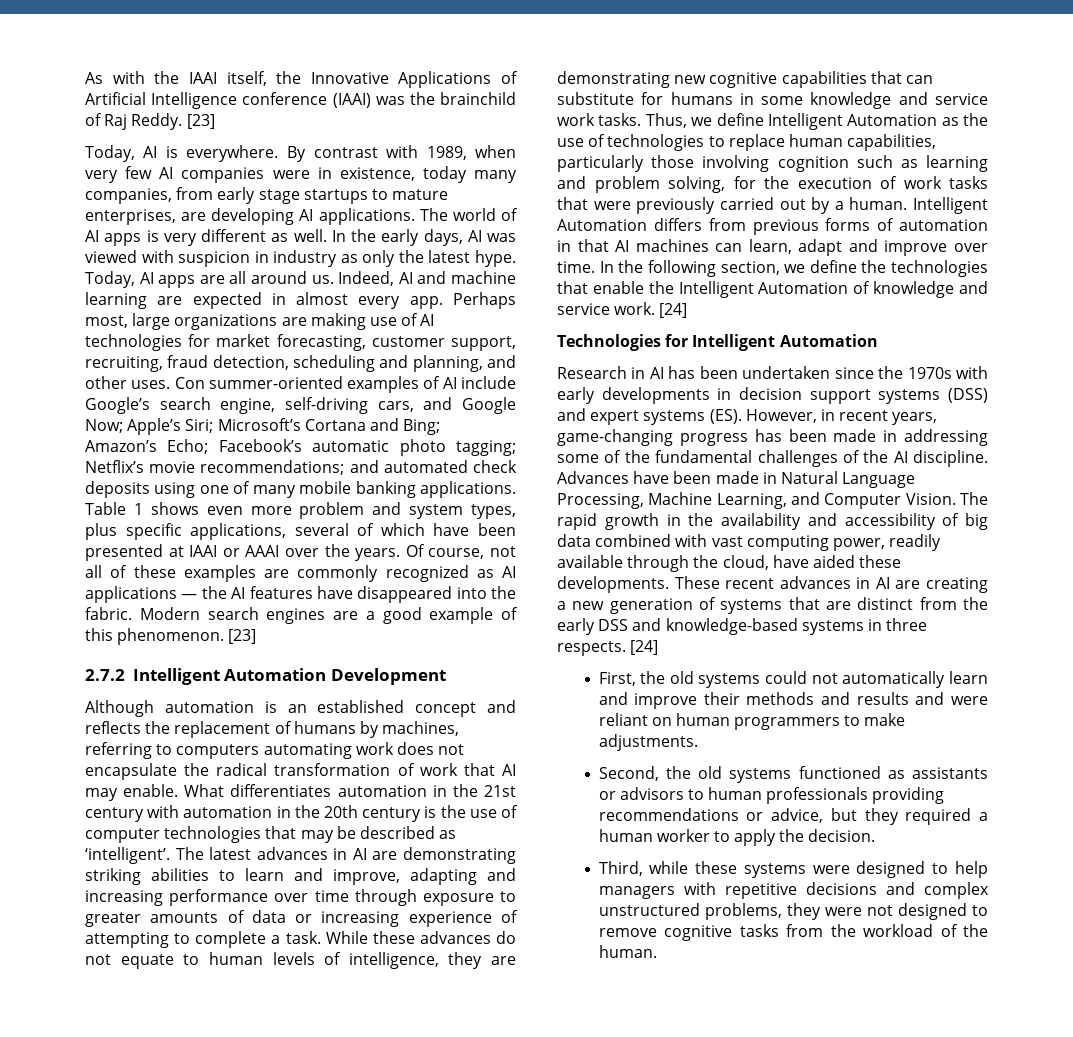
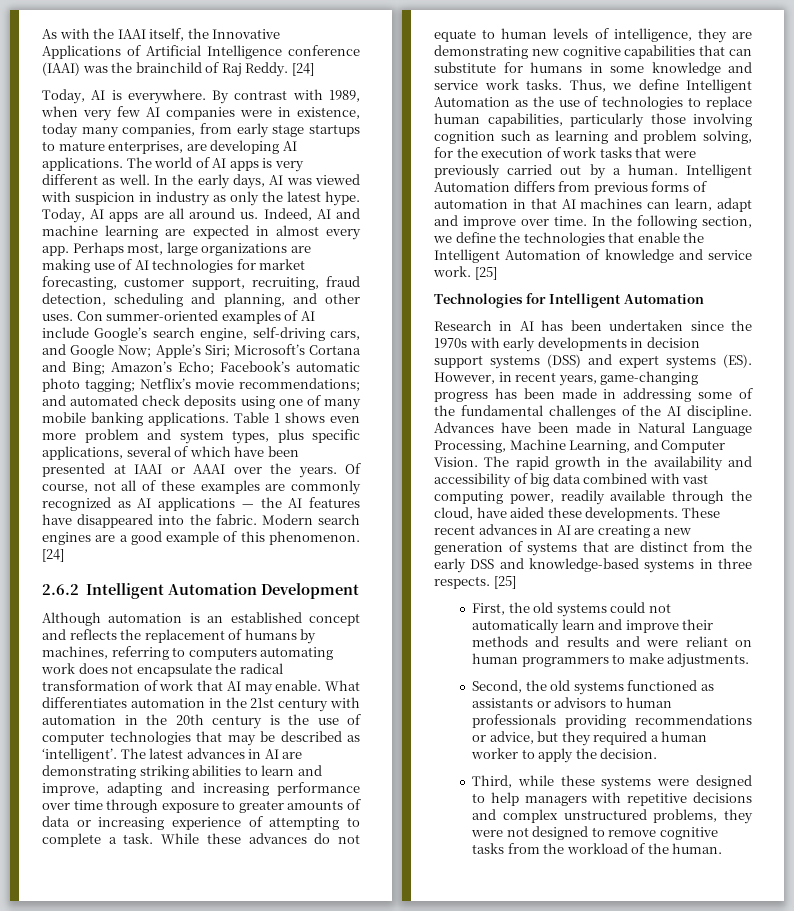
[186,114,215,129] [23] -> [291,63,314,76] [24]
[228,629,257,644] [85,669,125,681] [23] // 2.7.2 -> [42,549,64,562] [42,584,79,595] [24] // 2.6.2
[659,303,688,318] [24] -> [474,267,497,280] [25]
[630,640,659,655] [24] -> [493,576,516,589] [25]

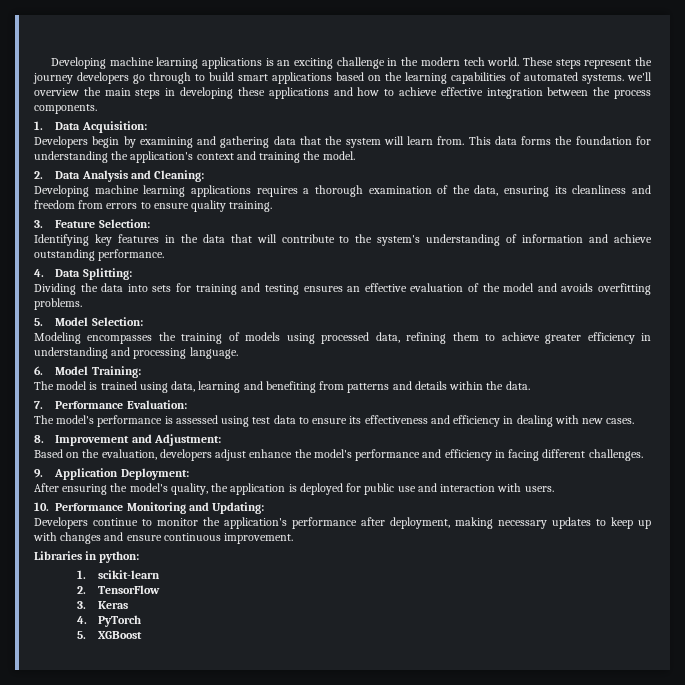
[42,28,281,41] [42,45,360,59] [42,62,314,77] [42,89,360,104] [41,106,360,121] [42,123,360,138] [42,140,297,154] [42,157,304,172] [42,174,361,189] [41,191,360,206] [42,208,360,223] [42,225,361,240] [42,242,311,256] [42,259,306,273] [42,276,360,290] [42,293,360,307] [42,310,315,324] [42,327,360,341] [42,344,361,358] [42,361,360,375] [42,378,360,392] [42,395,361,410] [42,412,360,426] [42,429,360,444] [42,446,299,460] [42,463,361,478] [42,480,362,495] [42,497,361,511] [42,514,360,528] [42,531,360,545] [42,549,64,562] [42,583,359,599] [42,612,360,626] [42,629,317,644] [42,646,334,660] [41,663,283,677] [42,680,361,695] [42,697,360,712] [42,714,361,729] [42,731,360,746] [42,748,303,762] [42,765,322,779] [42,782,360,796] [42,799,361,813] [42,816,360,830] [42,833,361,847] [434,28,752,43] [434,45,752,59] [434,62,752,76] [434,79,752,93] [434,96,752,110] [434,113,752,128] [434,130,752,144] [434,147,696,158] [434,164,752,179] [434,181,707,195] [434,198,752,212] [434,215,752,229] [433,232,705,246] [434,249,752,263] [433,266,497,280] [434,293,704,308] [434,320,752,331] [434,337,700,352] [434,354,752,369] [434,371,699,386] [434,388,753,402] [434,405,752,419] [434,422,752,436] [434,439,726,453] [434,456,752,471] [434,473,709,488] [434,490,752,505] [434,507,720,521] [434,524,691,538] [434,541,752,556] [434,558,752,573] [434,576,516,589] [472,602,671,617] [472,619,714,634] [472,636,752,647] [472,653,750,668] [472,680,714,695] [472,697,673,708] [472,714,752,728] [472,731,708,746] [471,748,658,763] [472,775,752,790] [472,792,752,806] [472,809,753,824] [471,826,718,840] [472,843,723,854] As with the IAAI itself, the Innovative Applications of Artificial Intelligence conference (IAAI) was the brainchild of Raj Reddy. [24] // Today, AI is everywhere. By contrast with 1989, when very few AI companies were in existence, today many companies, from early stage startups to mature enterprises, are developing AI applications. The world of AI apps is very different as well. In the early days, AI was viewed with suspicion in industry as only the latest hype. Today, AI apps are all around us. Indeed, AI and machine learning are expected in almost every app. Perhaps most, large organizations are making use of AI technologies for market forecasting, customer support, recruiting, fraud detection, scheduling and planning, and other uses. Con summer-oriented examples of AI include Google’s search engine, self-driving cars, and Google Now; Apple’s Siri; Microsoft’s Cortana and Bing; Amazon’s Echo; Facebook’s automatic photo tagging; Netflix’s movie recommendations; and automated check deposits using one of many mobile banking applications. Table 1 shows even more problem and system types, plus specific applications, several of which have been presented at IAAI or AAAI over the years. Of course, not all of these examples are commonly recognized as AI applications — the AI features have disappeared into the fabric. Modern search engines are a good example of this phenomenon. [24] // 2.6.2 Intelligent Automation Development // Although automation is an established concept and reflects the replacement of humans by machines, referring to computers automating work does not encapsulate the radical transformation of work that AI may enable. What differentiates automation in the 21st century with automation in the 20th century is the use of computer technologies that may be described as ‘intelligent’. The latest advances in AI are demonstrating striking abilities to learn and improve, adapting and increasing performance over time through exposure to greater amounts of data or increasing experience of attempting to complete a task. While these advances do not equate to human levels of intelligence, they are demonstrating new cognitive capabilities that can substitute for humans in some knowledge and service work tasks. Thus, we define Intelligent Automation as the use of technologies to replace human capabilities, particularly those involving cognition such as learning and problem solving, for the execution of work tasks that were previously carried out by a human. Intelligent Automation differs from previous forms of automation in that AI machines can learn, adapt and improve over time. In the following section, we define the technologies that enable the Intelligent Automation of knowledge and service work. [25] // Technologies for Intelligent Automation // Research in AI has been undertaken since the 1970s with early developments in decision support systems (DSS) and expert systems (ES). However, in recent years, game-changing progress has been made in addressing some of the fundamental challenges of the AI discipline. Advances have been made in Natural Language Processing, Machine Learning, and Computer Vision. The rapid growth in the availability and accessibility of big data combined with vast computing power, readily available through the cloud, have aided these developments. These recent advances in AI are creating a new generation of systems that are distinct from the early DSS and knowledge-based systems in three respects. [25] // First, the old systems could not automatically learn and improve their methods and results and were reliant on human programmers to make adjustments. // Second, the old systems functioned as assistants or advisors to human professionals providing recommendations or advice, but they required a human worker to apply the decision. // Third, while these systems were designed to help managers with repetitive decisions and complex unstructured problems, they were not designed to remove cognitive tasks from the workload of the human. -> [50,57,652,69] [33,72,652,84] [34,87,651,99] [34,104,97,114] [34,121,147,133] [34,136,651,148] [34,151,355,163] [34,170,205,182] [34,185,651,197] [34,200,273,212] [34,219,150,228] [34,234,652,246] [34,249,165,261] [34,268,132,280] [34,283,651,295] [34,298,82,310] [34,317,143,326] [34,332,651,344] [34,347,238,359] [34,366,141,378] [34,381,530,393] [34,400,187,409] [34,415,635,427] [34,434,221,446] [34,449,643,461] [34,468,189,480] [34,483,554,495] [34,502,265,514] [34,517,651,529] [33,532,294,544] [34,551,140,563] [76,570,161,579] [76,585,161,594] [76,601,129,609] [76,615,142,627] [76,631,143,639] Developing machine learning applications is an exciting challenge in the modern tech world. These steps represent the journey developers go through to build smart applications based on the learning capabilities of automated systems. we'll overview the main steps in developing these applications and how to achieve effective integration between the process components. // 1. Data Acquisition: // Developers begin by examining and gathering data that the system will learn from. This data forms the foundation for understanding the application's context and training the model. // 2. Data Analysis and Cleaning: // Developing machine learning applications requires a thorough examination of the data, ensuring its cleanliness and freedom from errors to ensure quality training. // 3. Feature Selection: // Identifying key features in the data that will contribute to the system's understanding of information and achieve outstanding performance. // 4. Data Splitting: // Dividing the data into sets for training and testing ensures an effective evaluation of the model and avoids overfitting problems. // 5. Model Selection: // Modeling encompasses the training of models using processed data, refining them to achieve greater efficiency in understanding and processing language. // 6. Model Training: // The model is trained using data, learning and benefiting from patterns and details within the data. // 7. Performance Evaluation: // The model's performance is assessed using test data to ensure its effectiveness and efficiency in dealing with new cases. // 8. Improvement and Adjustment: // Based on the evaluation, developers adjust enhance the model's performance and efficiency in facing different challenges. // 9. Application Deployment: // After ensuring the model's quality, the application is deployed for public use and interaction with users. // 10. Performance Monitoring and Updating: // Developers continue to monitor the application's performance after deployment, making necessary updates to keep up with changes and ensure continuous improvement. // Libraries in python: // 1. scikit-learn // 2. TensorFlow // 3. Keras // 4. PyTorch // 5. XGBoost

